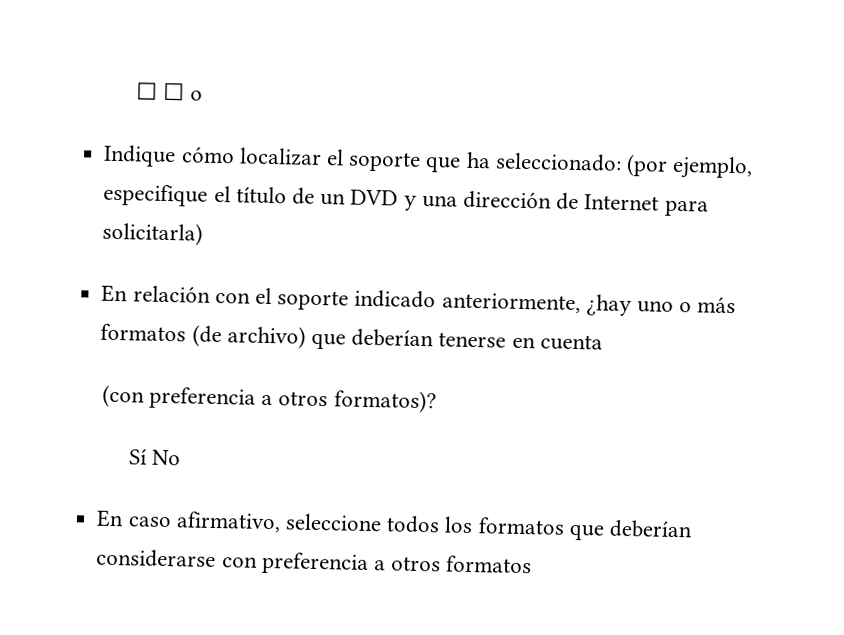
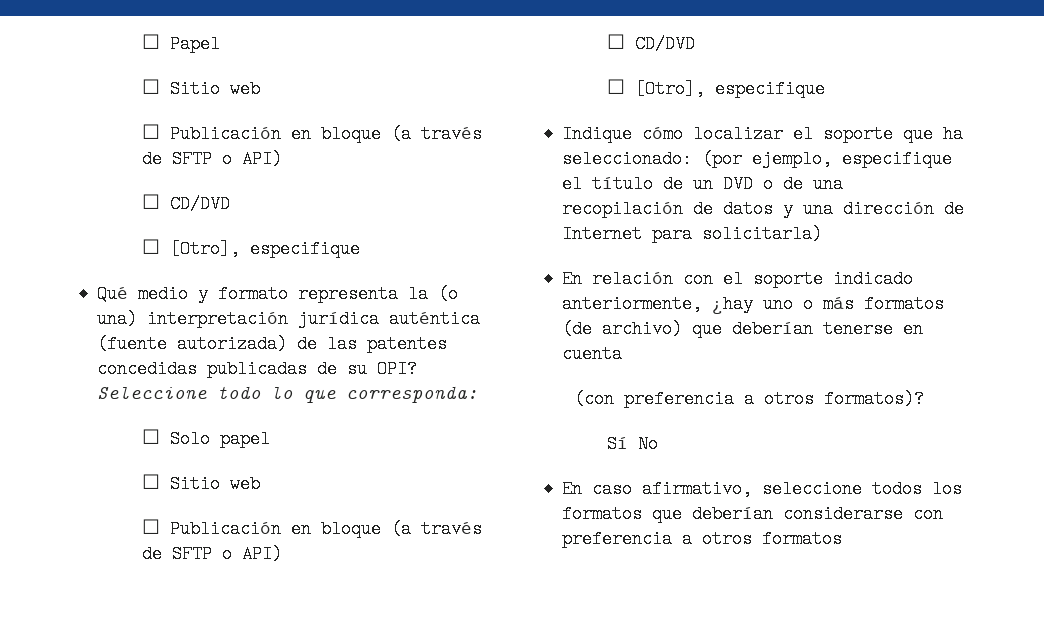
[135,82,204,101] ☐ ☐ o -> [141,34,220,53] [141,79,260,98] [141,124,482,143] [141,150,282,168] [141,194,230,213] [141,239,360,258] [97,285,459,303] [97,310,481,328] [97,335,448,353] [97,360,418,378] [97,385,479,403] [141,429,270,448] [141,474,260,493] [141,519,482,538] [141,545,282,563] [606,34,695,53] [606,79,825,98] ☐ Papel // ☐ Sitio web // ☐ Publicación en bloque (a través de SFTP o API) // ☐ CD/DVD // ☐ [Otro], especifique // Qué medio y formato representa la (o una) interpretación jurídica auténtica (fuente autorizada) de las patentes concedidas publicadas de su OPI? Seleccione todo lo que corresponda: // ☐ Solo papel // ☐ Sitio web // ☐ Publicación en bloque (a través de SFTP o API) // ☐ CD/DVD // ☐ [Otro], especifique
(399, 197) none -> [763,175,844,193] [562,200,774,218] o de una recopilación de datos

